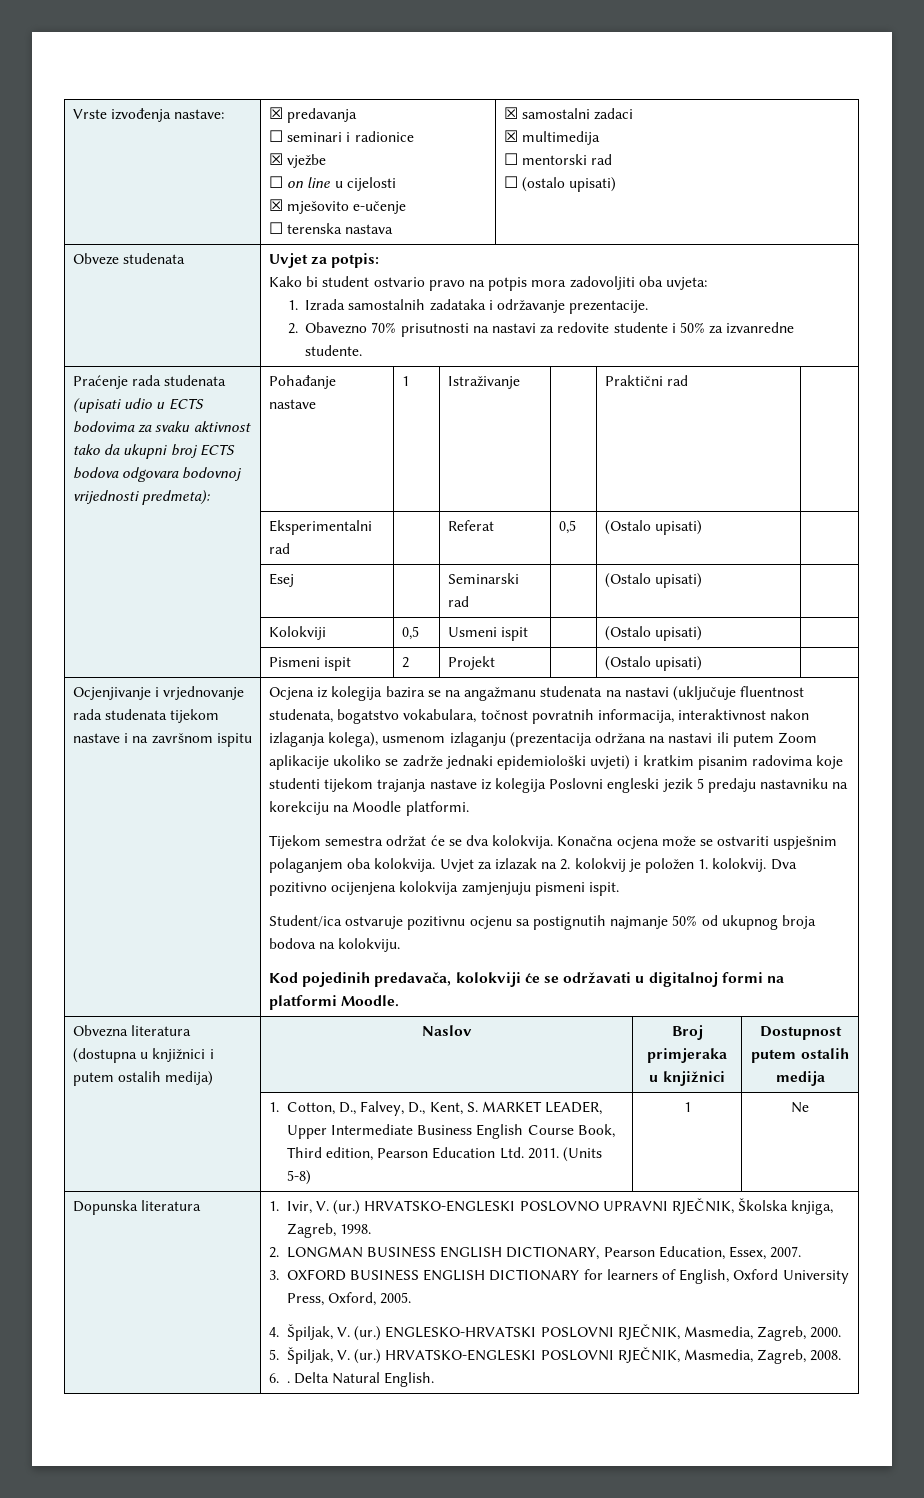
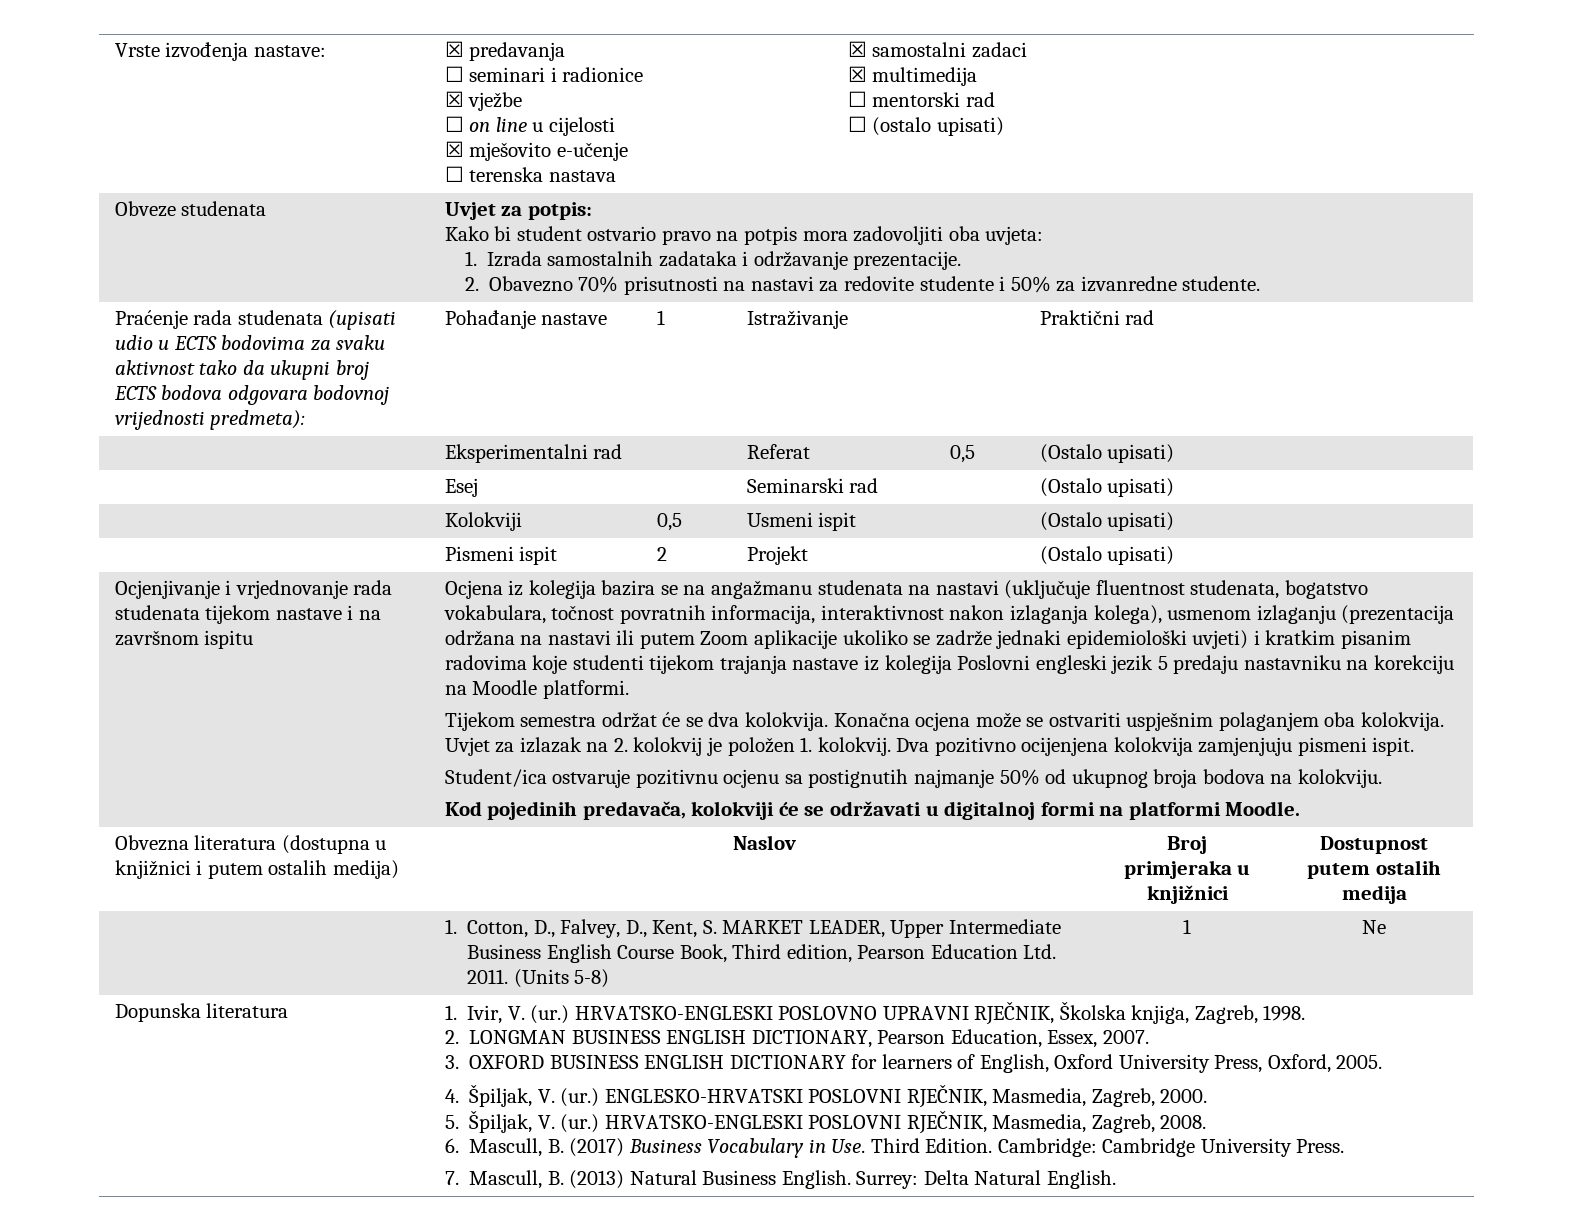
[286,1381,290,1383] . -> [469,1138,1345,1158] [444,1170,919,1189] Mascull, B. (2017) Business Vocabulary in Use. Third Edition. Cambridge: Cambridge University Press. // 7. Mascull, B. (2013) Natural Business English. Surrey:

